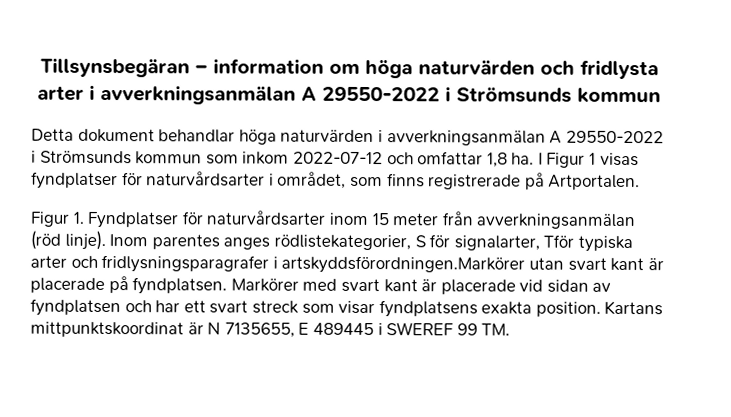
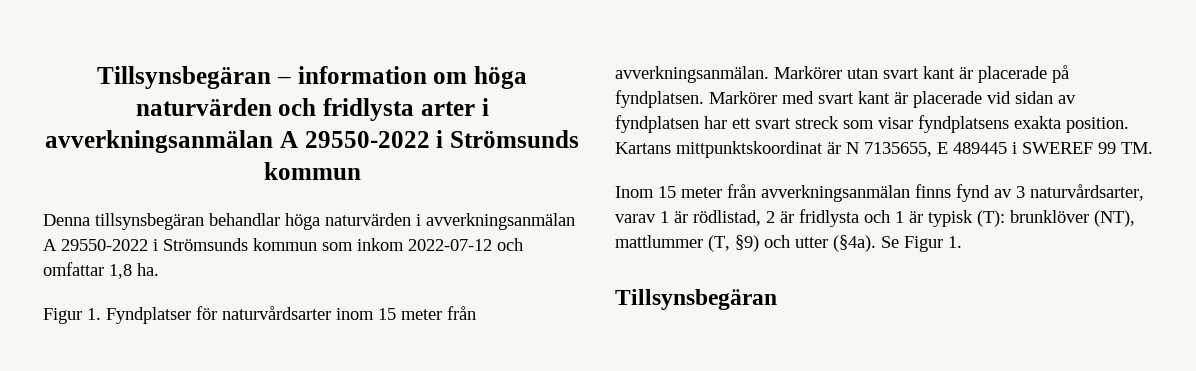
[31,128,155,143] Detta dokument -> [43,213,204,230] Denna tillsynsbegäran
[537,152,639,168] [31,171,641,191] I Figur 1 visas fyndplatser för naturvårdsarter i området, som finns registrerade på Artportalen. -> (159, 269) none
[476,213,636,230] [30,230,633,253] [30,254,526,274] avverkningsanmälan (röd linje). Inom parentes anges rödlistekategorier, S för signalarter, Tför typiska arter och fridlysningsparagrafer i artskyddsförordningen.Markörer -> [615,66,842,83] avverkningsanmälan. Markörer
[124,300,152,313] och -> (699, 124) none
(511, 329) none -> [615,184,1144,202] [615,209,1135,227] [615,235,962,252] [615,289,777,310] // Inom 15 meter från avverkningsanmälan finns fynd av 3 naturvårdsarter, varav 1 är rödlistad, 2 är fridlysta och 1 är typisk (T): brunklöver (NT), mattlummer (T, §9) och utter (§4a). Se Figur 1. // Tillsynsbegäran

